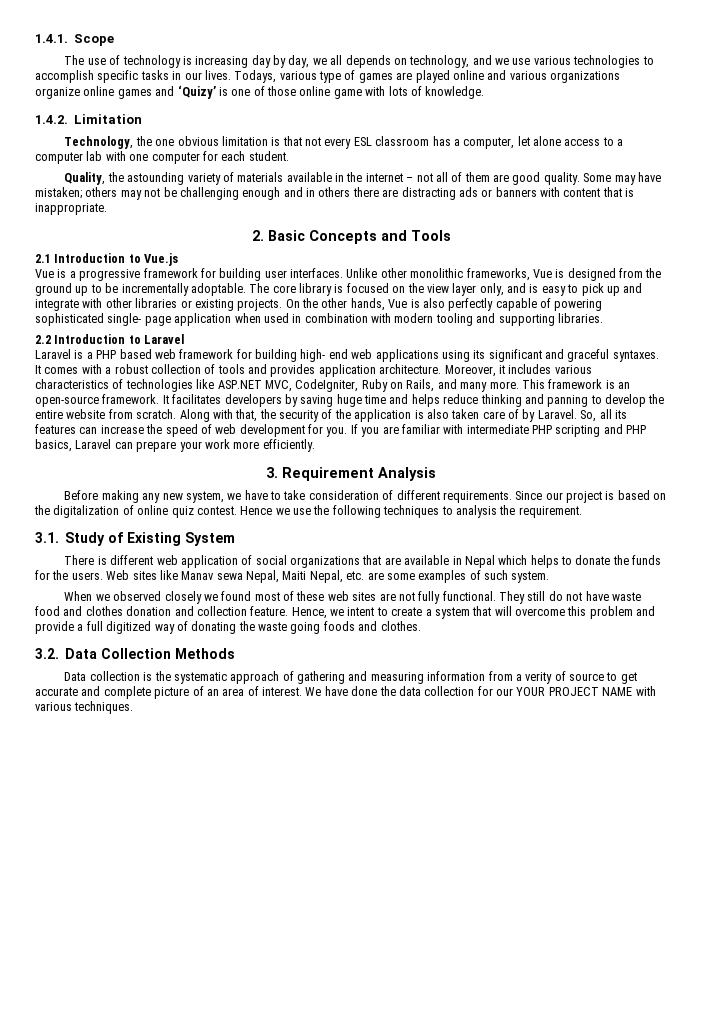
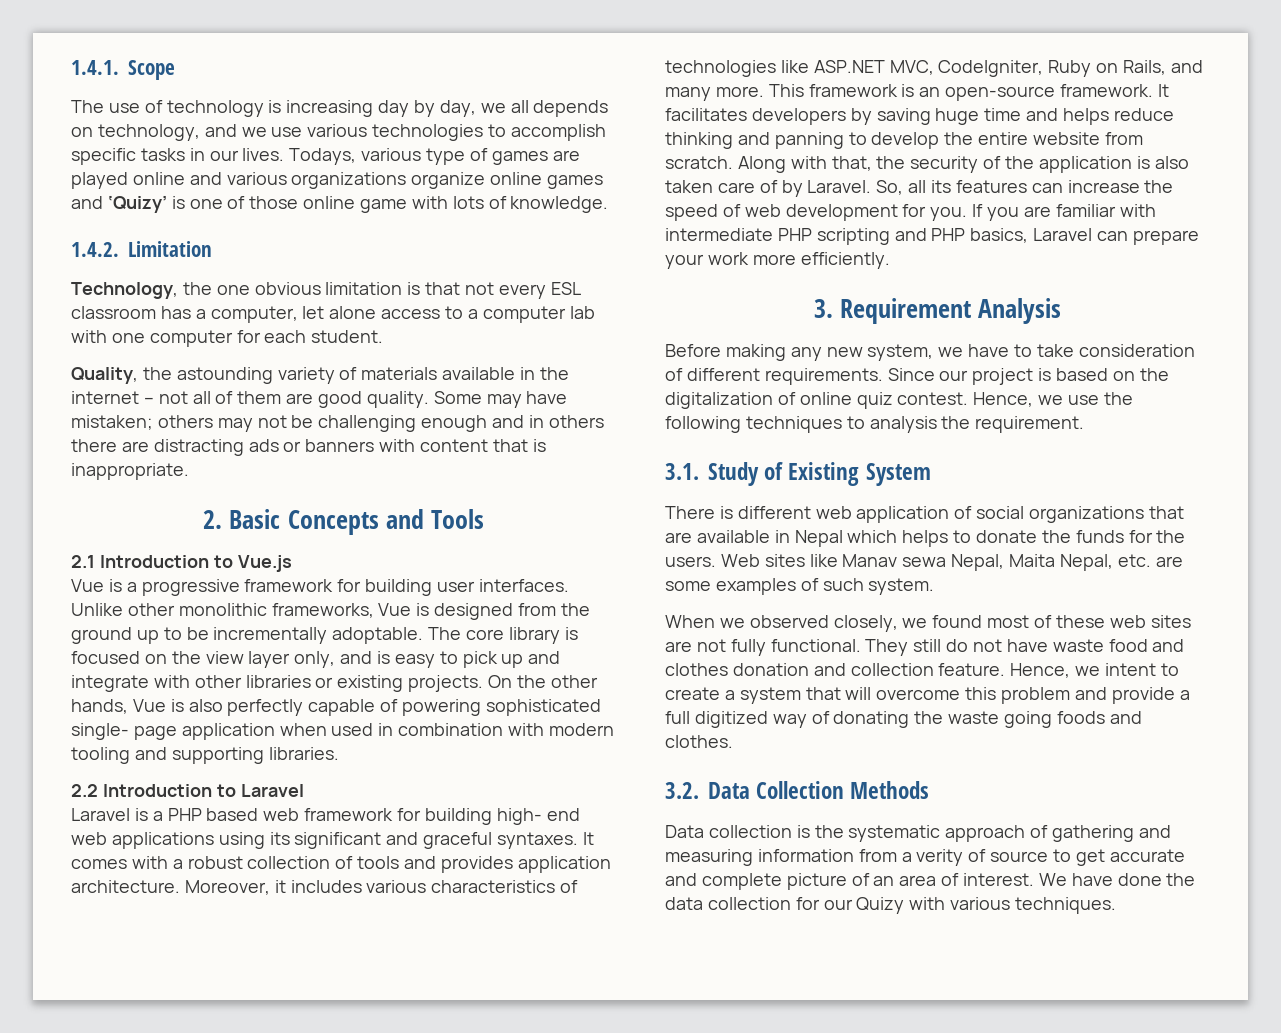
[240,506,273,515] Hence -> [973,392,1034,407] Hence,
[282,571,307,580] Maiti -> [1009,554,1056,567] Maita
[164,591,202,604] closely -> [833,615,898,632] closely,
[516,687,633,696] YOUR PROJECT NAME -> [856,897,905,914] Quizy

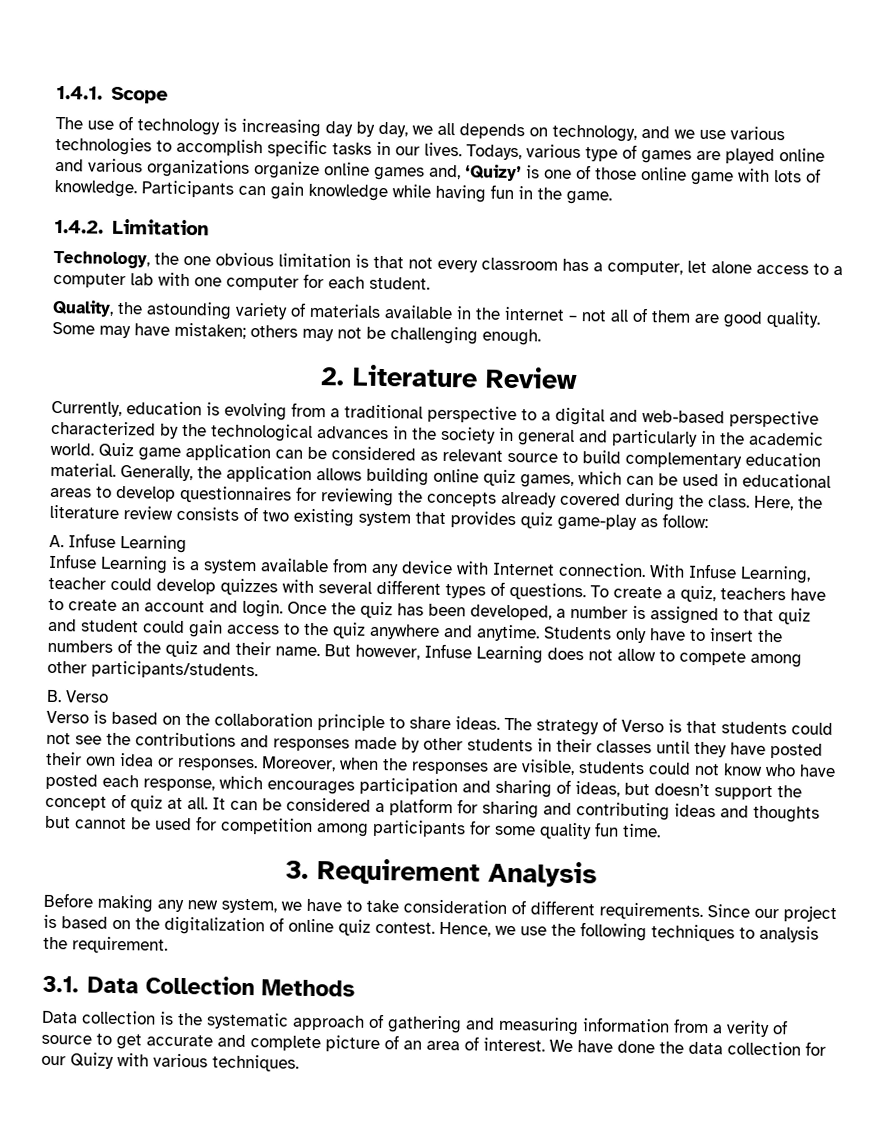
[71,196,103,209] and -> [429,164,461,180] and,
(609, 204) none -> [141,180,612,205] Participants can gain knowledge while having fun in the game.
[550,282,581,295] ESL -> (478, 266) none
[421,415,604,432] [71,439,546,456] [71,463,189,480] [203,509,484,535] [71,555,292,572] [71,579,569,596] [71,603,590,620] [71,627,578,644] [71,651,561,668] [71,675,598,692] [71,699,601,716] [71,723,614,740] [71,747,339,764] [71,784,304,797] [71,808,580,825] [71,832,594,849] [71,856,611,873] [71,880,579,895] [665,60,1203,77] [665,84,1169,101] [665,108,1174,125] [665,132,1143,149] [665,156,1189,173] [665,180,1174,197] [665,204,1156,221] [665,228,1199,245] [665,252,890,269] enough and in others there are distracting ads or banners with content that is inappropriate. // 2. Basic Concepts and Tools // 2.1 Introduction to Vue.js // Vue is a progressive framework for building user interfaces. Unlike other monolithic frameworks, Vue is designed from the ground up to be incrementally adoptable. The core library is focused on the view layer only, and is easy to pick up and integrate with other libraries or existing projects. On the other hands, Vue is also perfectly capable of powering sophisticated single- page application when used in combination with modern tooling and supporting libraries. // 2.2 Introduction to Laravel // Laravel is a PHP based web framework for building high- end web applications using its significant and graceful syntaxes. It comes with a robust collection of tools and provides application architecture. Moreover, it includes various characteristics of technologies like ASP.NET MVC, CodeIgniter, Ruby on Rails, and many more. This framework is an open-source framework. It facilitates developers by saving huge time and helps reduce thinking and panning to develop the entire website from scratch. Along with that, the security of the application is also taken care of by Laravel. So, all its features can increase the speed of web development for you. If you are familiar with intermediate PHP scripting and PHP basics, Laravel can prepare your work more efficiently. -> [482,328,541,346] [319,364,578,389] [51,400,819,428] [51,420,824,447] [50,442,821,469] [50,462,831,488] [50,485,823,511] [49,504,708,531] [49,533,187,554] [49,553,811,584] [48,576,826,603] [48,598,811,625] [48,618,783,644] [47,638,802,668] [47,660,258,680] [46,689,109,703] [46,710,833,736] [46,732,823,759] [45,751,836,778] [45,773,802,801] [45,793,820,823] [45,815,661,840] enough. // 2. Literature Review // Currently, education is evolving from a traditional perspective to a digital and web-based perspective characterized by the technological advances in the society in general and particularly in the academic world. Quiz game application can be considered as relevant source to build complementary education material. Generally, the application allows building online quiz games, which can be used in educational areas to develop questionnaires for reviewing the concepts already covered during the class. Here, the literature review consists of two existing system that provides quiz game-play as follow: // A. Infuse Learning // Infuse Learning is a system available from any device with Internet connection. With Infuse Learning, teacher could develop quizzes with several different types of questions. To create a quiz, teachers have to create an account and login. Once the quiz has been developed, a number is assigned to that quiz and student could gain access to the quiz anywhere and anytime. Students only have to insert the numbers of the quiz and their name. But however, Infuse Learning does not allow to compete among other participants/students. // B. Verso // Verso is based on the collaboration principle to share ideas. The strategy of Verso is that students could not see the contributions and responses made by other students in their classes until they have posted their own idea or responses. Moreover, when the responses are visible, students could not know who have posted each response, which encourages participation and sharing of ideas, but doesn’t support the concept of quiz at all. It can be considered a platform for sharing and contributing ideas and thoughts but cannot be used for competition among participants for some quality fun time.
[708,462,931,486] [665,506,1184,523] [665,530,1186,547] [665,554,1183,571] [665,578,935,595] [665,615,1191,632] [665,639,1185,656] [665,663,1179,678] [665,687,1190,704] [665,711,1142,728] [665,735,733,748] [665,782,699,799] Study of Existing System // There is different web application of social organizations that are available in Nepal which helps to donate the funds for the users. Web sites like Manav sewa Nepal, Maita Nepal, etc. are some examples of such system. // When we observed closely, we found most of these web sites are not fully functional. They still do not have waste food and clothes donation and collection feature. Hence, we intent to create a system that will overcome this problem and provide a full digitized way of donating the waste going foods and clothes. // 3.2. -> (79, 984) none

